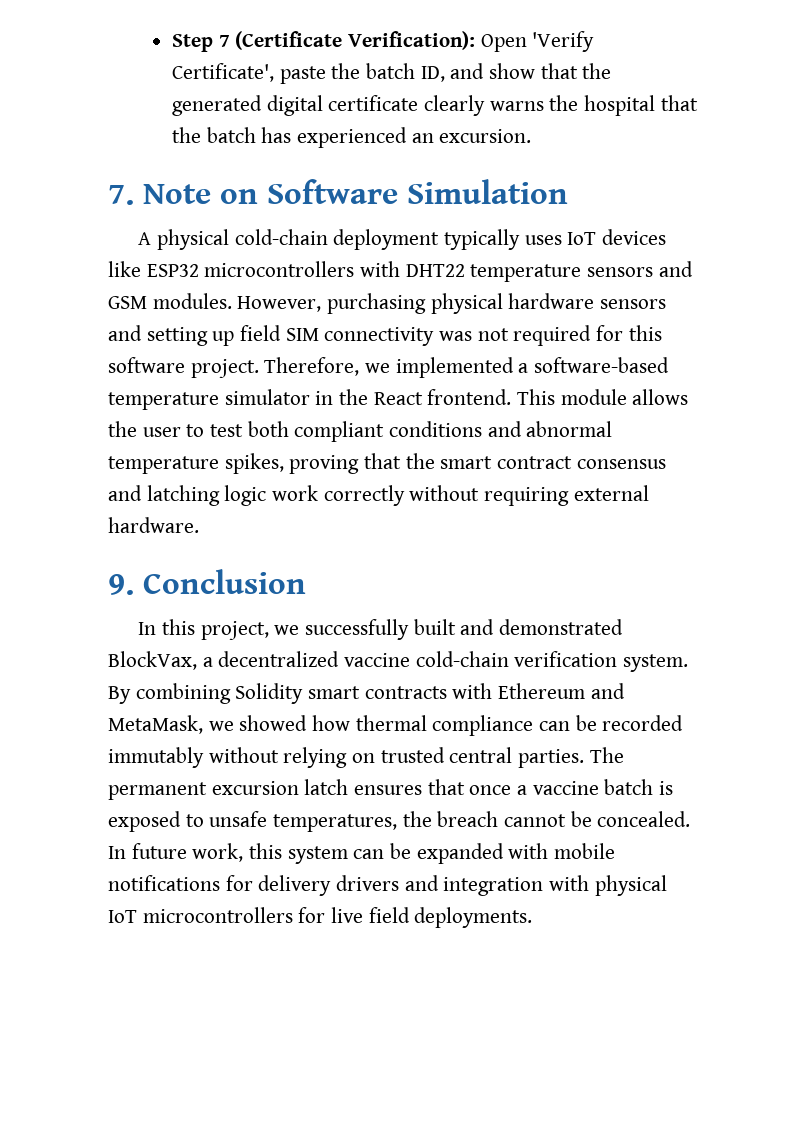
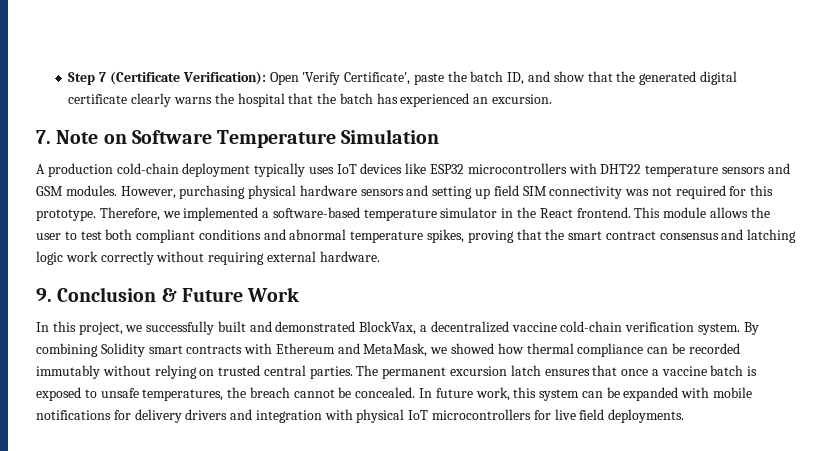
(398, 191) none -> [217,130,337,148] Temperature
[156,229,229,250] physical -> [47,163,113,177] production
[108,357,259,378] software project. -> [36,209,96,221] prototype.
(306, 581) none -> [161,287,300,302] & Future Work

